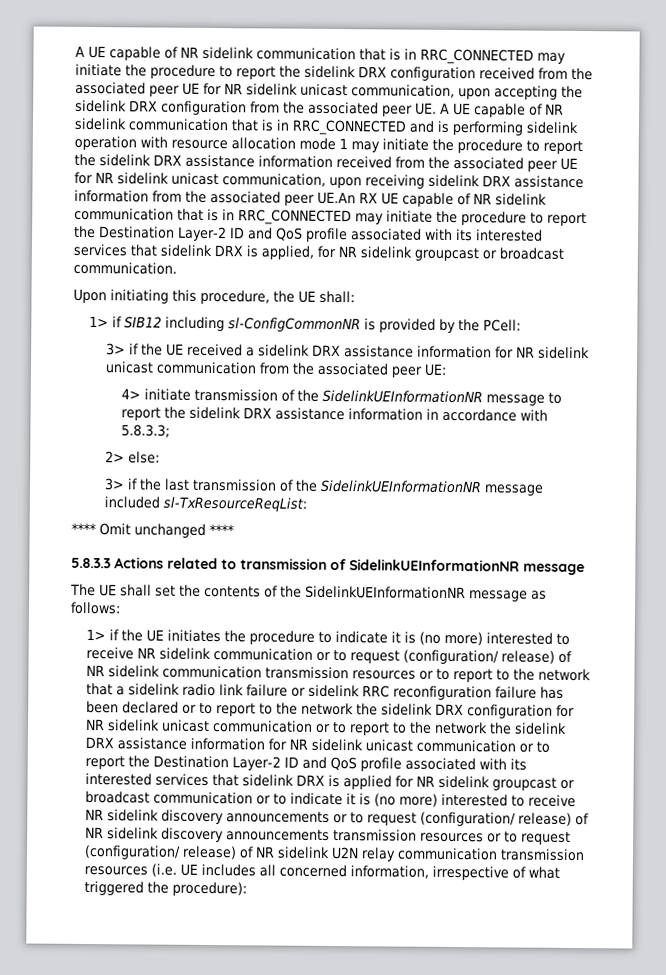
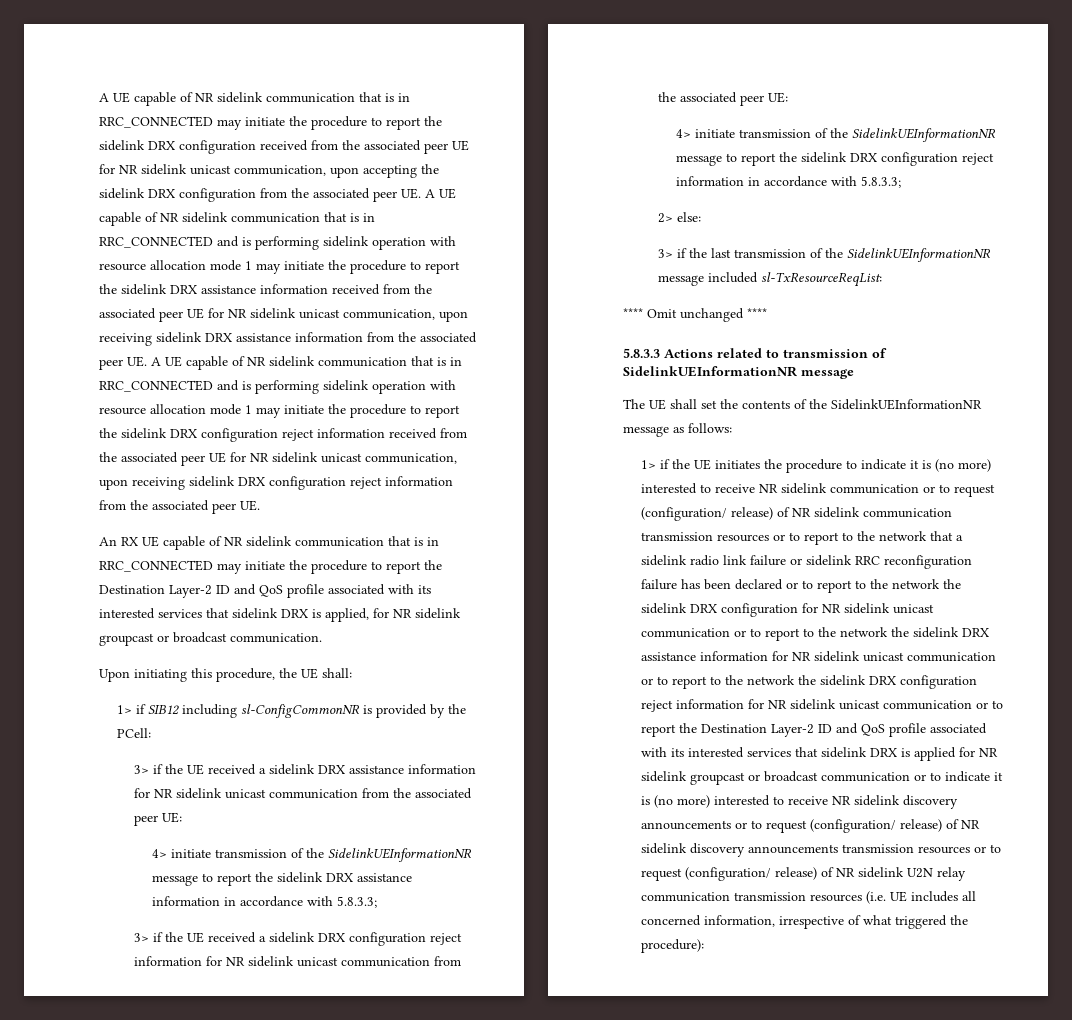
[317,191,356,205] UE.An -> [127,356,462,370] [99,380,456,394] [99,404,460,418] [99,428,467,442] [99,452,457,466] [99,476,453,490] [99,500,260,514] [99,537,117,546] UE. A UE capable of NR sidelink communication that is in RRC_CONNECTED and is performing sidelink operation with resource allocation mode 1 may initiate the procedure to report the sidelink DRX configuration reject information received from the associated peer UE for NR sidelink unicast communication, upon receiving sidelink DRX configuration reject information from the associated peer UE. // An
(171, 431) none -> [134,932,463,946] [134,956,462,967] [658,92,789,106] [676,128,997,142] [676,152,995,166] [676,176,902,188] // 3> if the UE received a sidelink DRX configuration reject information for NR sidelink unicast communication from the associated peer UE: // 4> initiate transmission of the SidelinkUEInformationNR message to report the sidelink DRX configuration reject information in accordance with 5.8.3.3;
(126, 762) none -> [709,675,977,689] [640,699,1003,712] [640,724,676,737] to the network the sidelink DRX configuration reject information for NR sidelink unicast communication or to report

